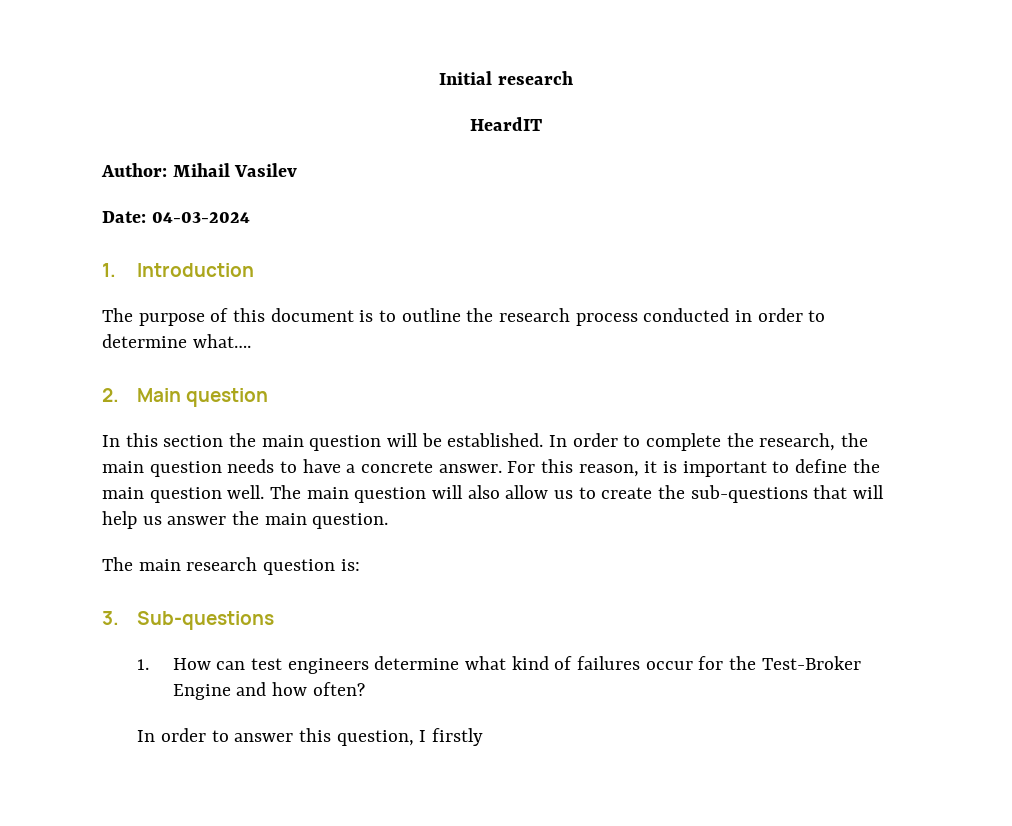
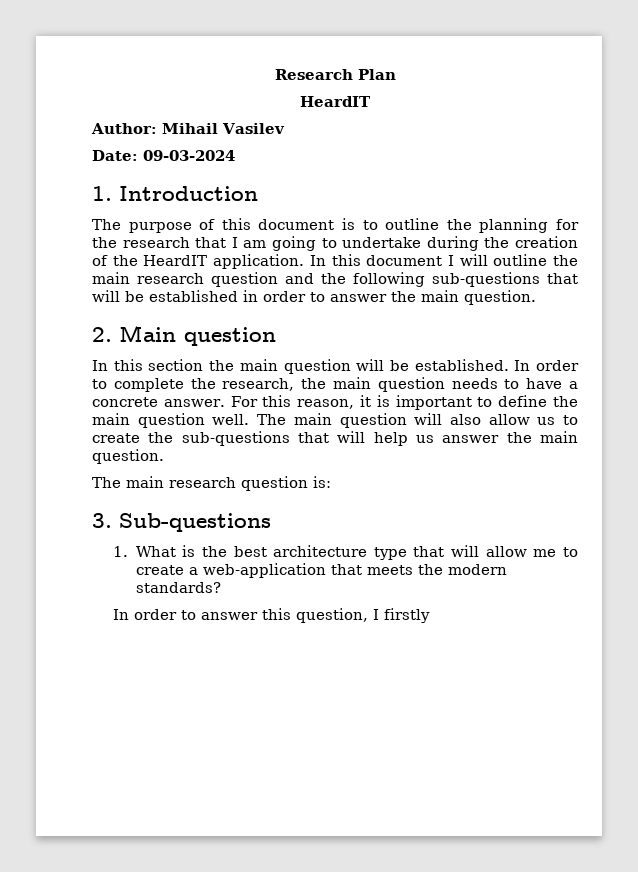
[439,71,573,85] Initial research -> [274,69,396,80] Research Plan
[151,212,250,223] 04-03-2024 -> [143,150,235,161] 09-03-2024
[499,308,826,326] [102,334,251,348] research process conducted in order to determine what…. -> [479,218,580,233] [92,236,578,251] [92,254,578,269] [92,272,578,287] [92,290,536,305] planning for the research that I am going to undertake during the creation of the HeardIT application. In this document I will outline the main research question and the following sub-questions that will be established in order to answer the main question.
[172,656,861,674] [172,682,365,700] How can test engineers determine what kind of failures occur for the Test-Broker Engine and how often? -> [135,545,579,560] [135,563,507,578] [135,582,221,593] What is the best architecture type that will allow me to create a web-application that meets the modern standards?

